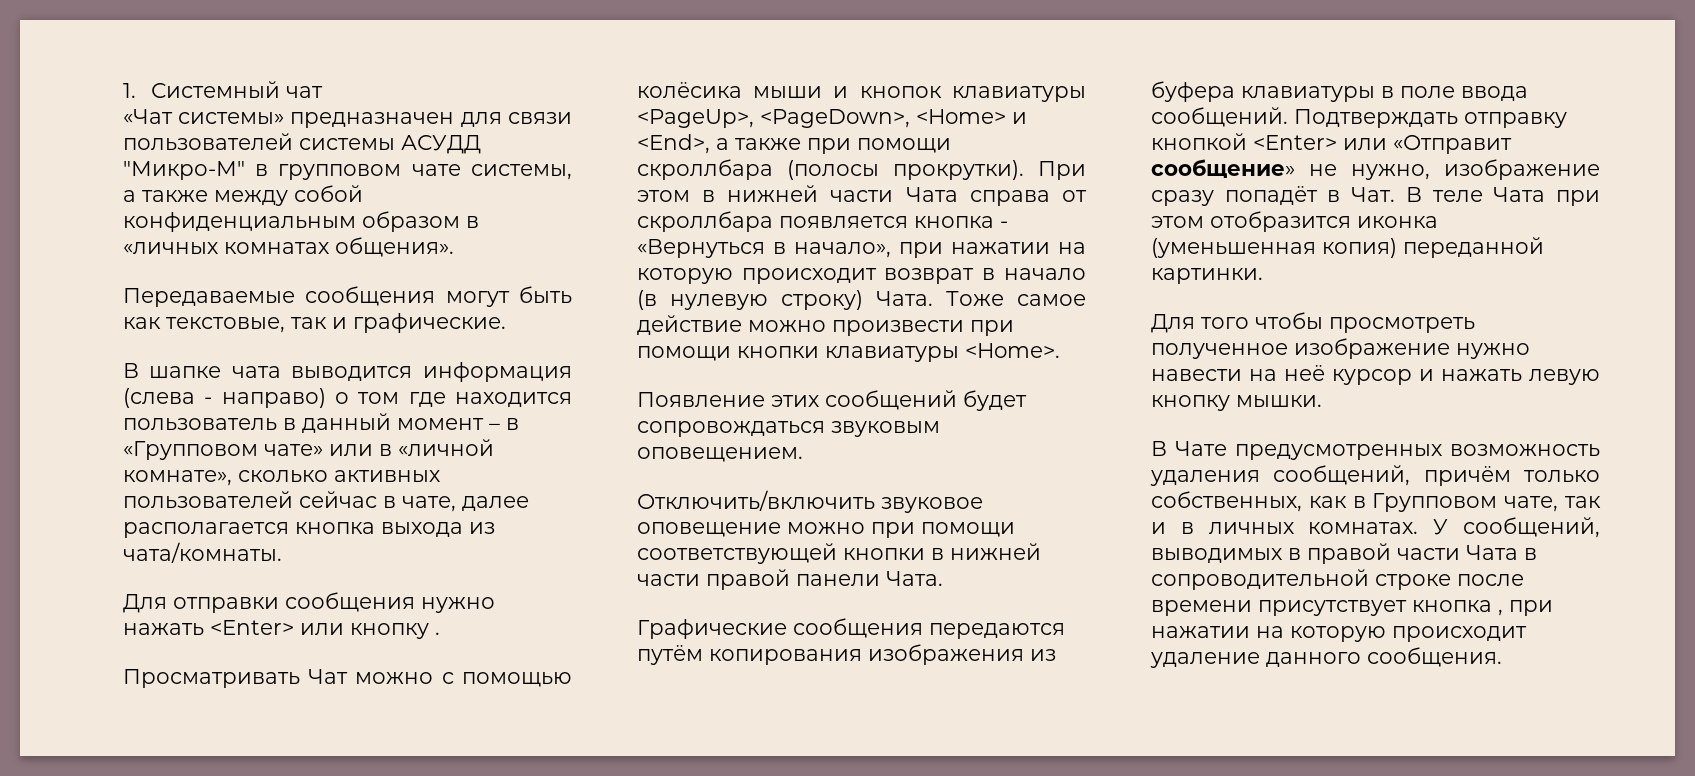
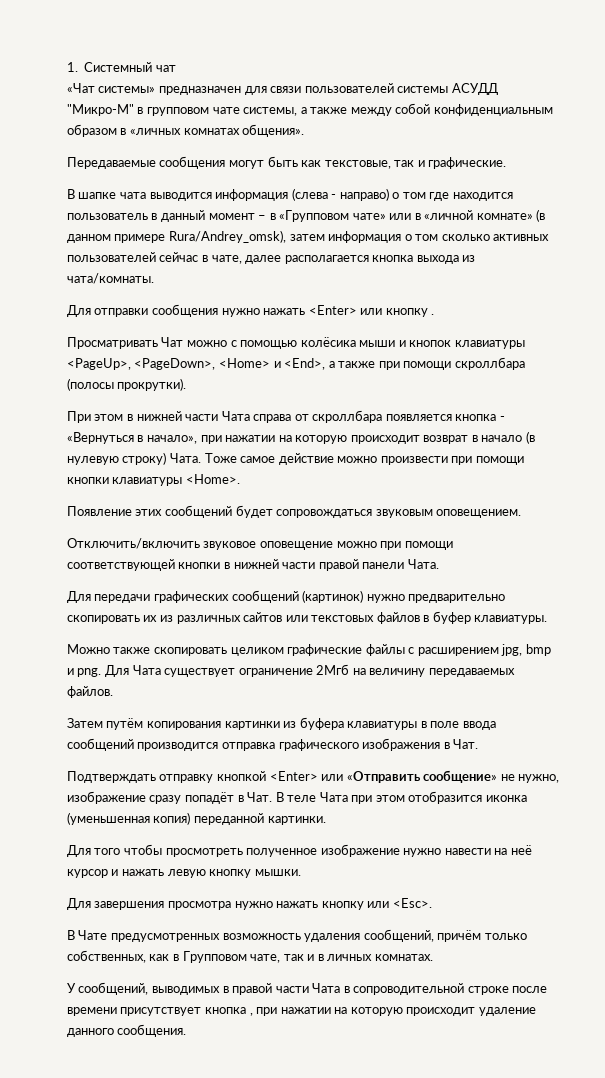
[122,470,232,486] комнате», -> [476,209,546,222] [66,230,439,243] комнате» (в данном примере Rura/Andrey_omsk), затем информация о том
(1024, 170) none -> (187, 384) //
[636,618,1065,639] Графические сообщения передаются -> [66,590,506,603] [66,611,548,624] [66,644,551,656] [66,664,515,677] [66,686,113,698] [66,718,103,728] Для передачи графических сообщений (картинок) нужно предварительно скопировать их из различных сайтов или текстовых файлов в буфер клавиатуры. // Можно также скопировать целиком графические файлы с расширением jpg, bmp и png. Для Чата существует ограничение 2Мгб на величину передаваемых файлов. // Затем
[867,644,1024,665] изображения -> [224,721,280,730] картинки
[1150,107,1288,127] сообщений. -> [66,738,479,751] сообщений производится отправка графического изображения в Чат. //
[1392,135,1512,154] «Отправит -> [346,771,421,783] «Отправить
(1322, 401) none -> [66,898,432,910] // Для завершения просмотра нужно нажать кнопку или <Esc>.
(1419, 528) none -> (433, 957) //

